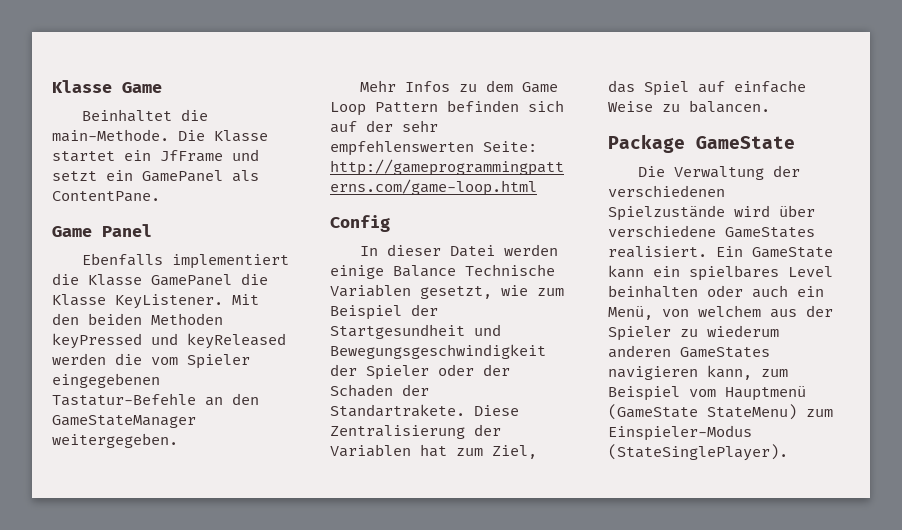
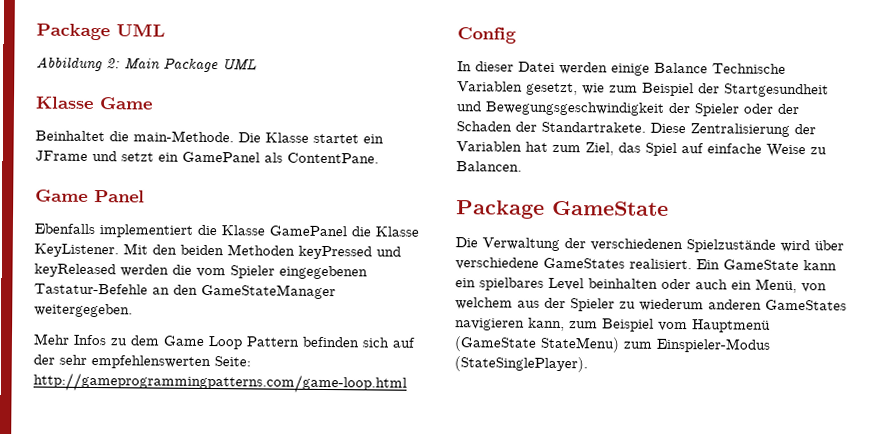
(52, 86) none -> [36,23,165,41] [36,56,257,73] Package UML // Abbildung 2: Main Package UML //
[160,150,223,162] JfFrame -> [35,150,88,161] JFrame
[689,100,770,113] balancen. -> [456,161,522,172] Balancen.

